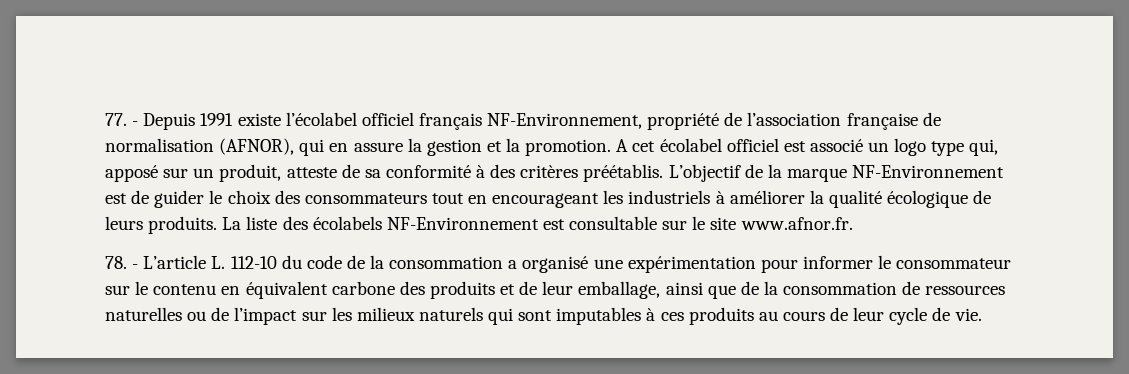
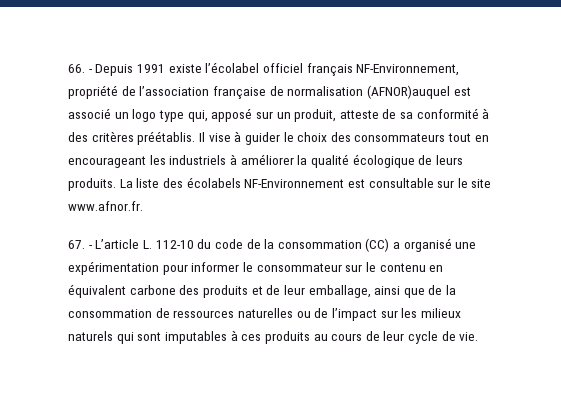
[105,113,127,126] 77. -> [68,64,85,73] 66.
[219,138,779,156] (AFNOR), qui en assure la gestion et la promotion. A cet écolabel officiel -> [366,85,450,99] (AFNOR)auquel
[668,164,1005,182] [105,190,150,204] L’objectif de la marque NF-Environnement est de -> [198,131,242,142] Il vise à
[105,256,127,269] 78. -> [68,240,85,249] 67.
(504, 262) none -> [365,238,390,252] (CC)

